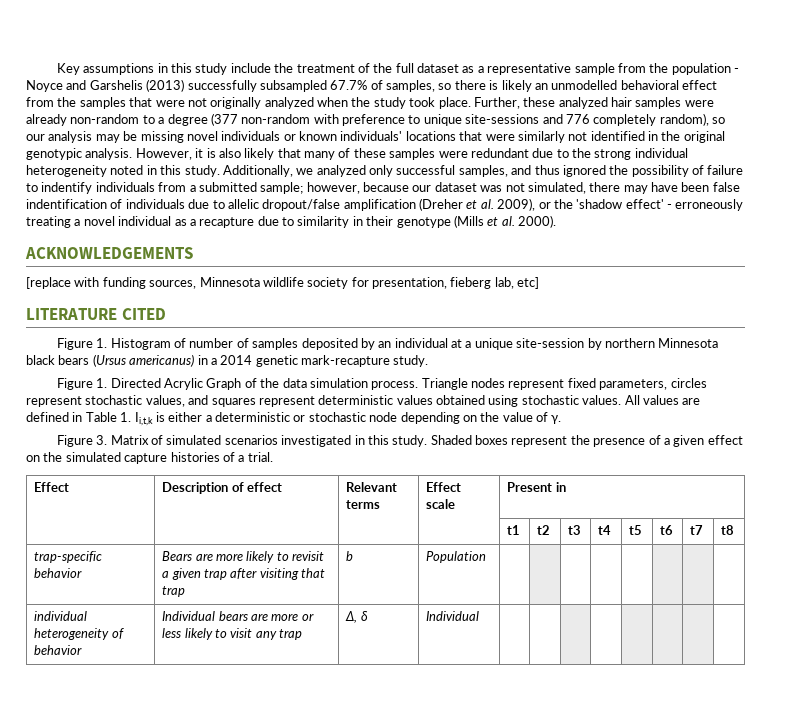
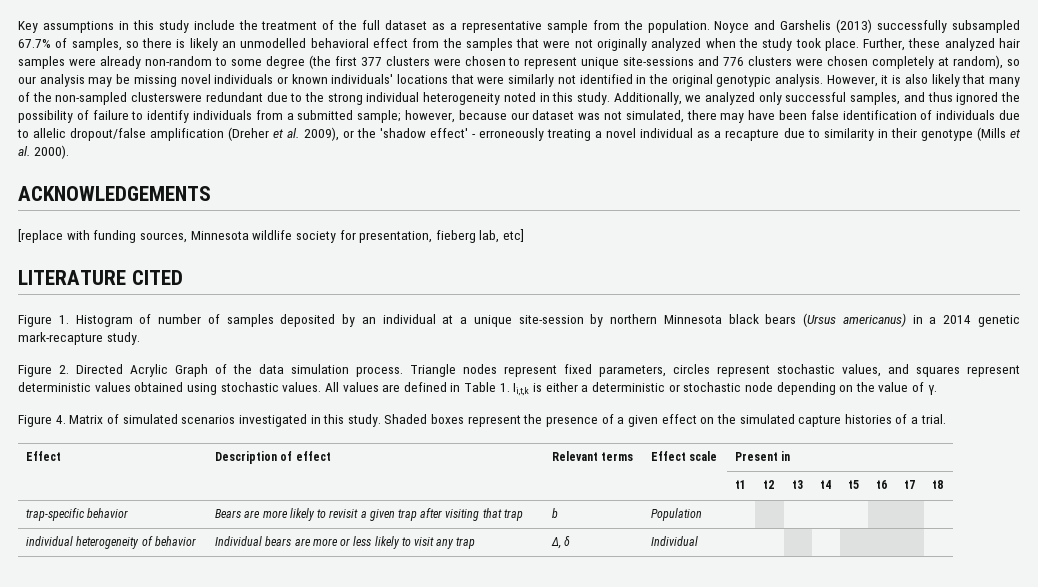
[671,63,740,75] population - -> [647,20,710,33] population.
[158,113,657,126] a degree (377 non-random with preference to unique site-sessions and 776 completely -> [230,55,950,69] some degree (the first 377 clusters were chosen to represent unique site-sessions and 776 clusters were chosen completely at
[353,148,468,160] these samples were -> [32,92,203,105] the non-sampled clusterswere
[41,182,93,194] indentify -> [147,110,190,123] identify
[26,199,107,209] indentification -> [842,110,917,120] identification
[96,378,108,388] 1. -> [59,365,69,374] 2.
[96,435,108,445] 3. -> [55,415,66,424] 4.

